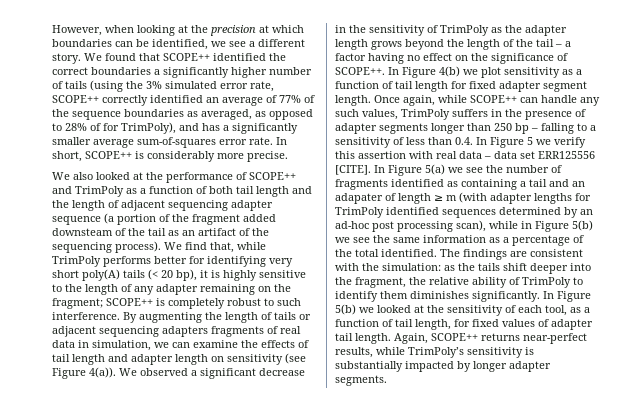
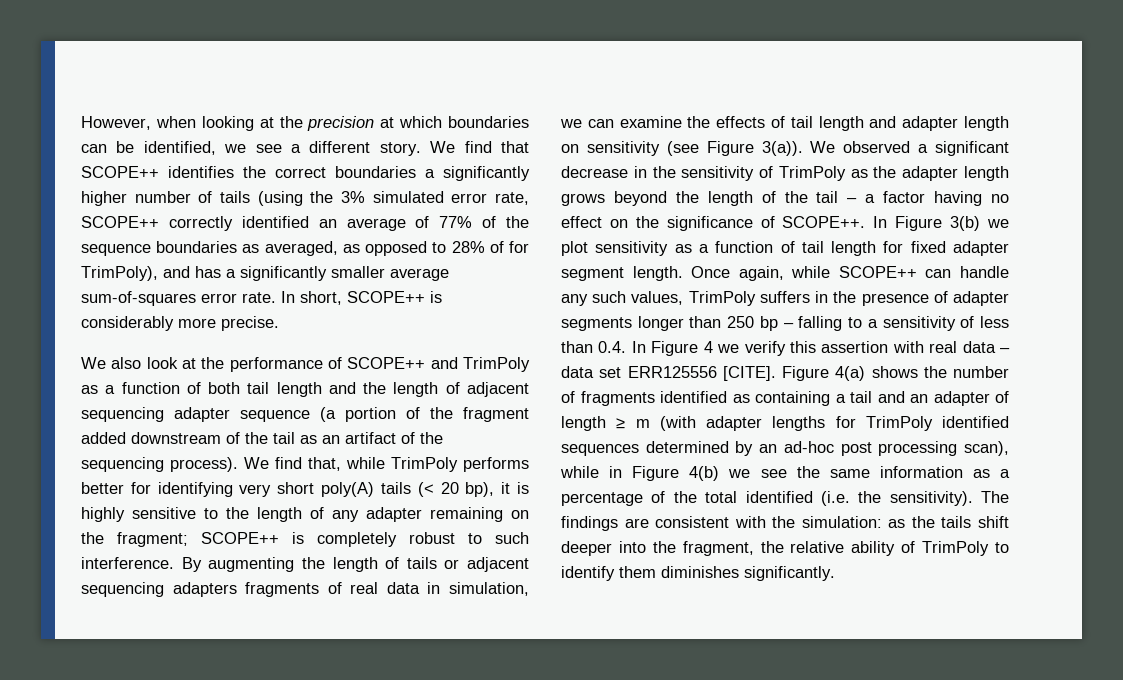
[105,53,136,61] found -> [464,141,492,153] find
[213,53,266,61] identified -> [168,166,234,178] identifies
[96,172,130,180] looked -> [146,357,178,369] look
[52,228,113,236] downsteam -> [131,432,221,444] downstream
[89,367,116,378] 4(a)). -> [761,141,803,156] 3(a)).
[439,66,460,77] 4(b) -> [950,216,981,231] 3(b)
[527,137,533,145] 5 -> [703,341,713,353] 4
[374,164,483,176] In Figure 5(a) we see -> [782,366,918,381] Figure 4(a) shows
[335,193,383,204] adapater -> [933,391,990,406] adapter
[572,220,593,231] 5(b) -> [689,466,720,481] 4(b)
[381,249,437,257] identified. -> [745,491,973,506] identified (i.e. the sensitivity).
[543,291,591,302] [335,304,590,316] [335,319,593,330] [335,333,587,344] [335,347,534,358] [335,361,551,372] [335,375,387,386] In Figure 5(b) we looked at the sensitivity of each tool, as a function of tail length, for fixed values of adapter tail length. Again, SCOPE++ returns near-perfect results, while TrimPoly’s sensitivity is substantially impacted by longer adapter segments. -> (835, 573) none

